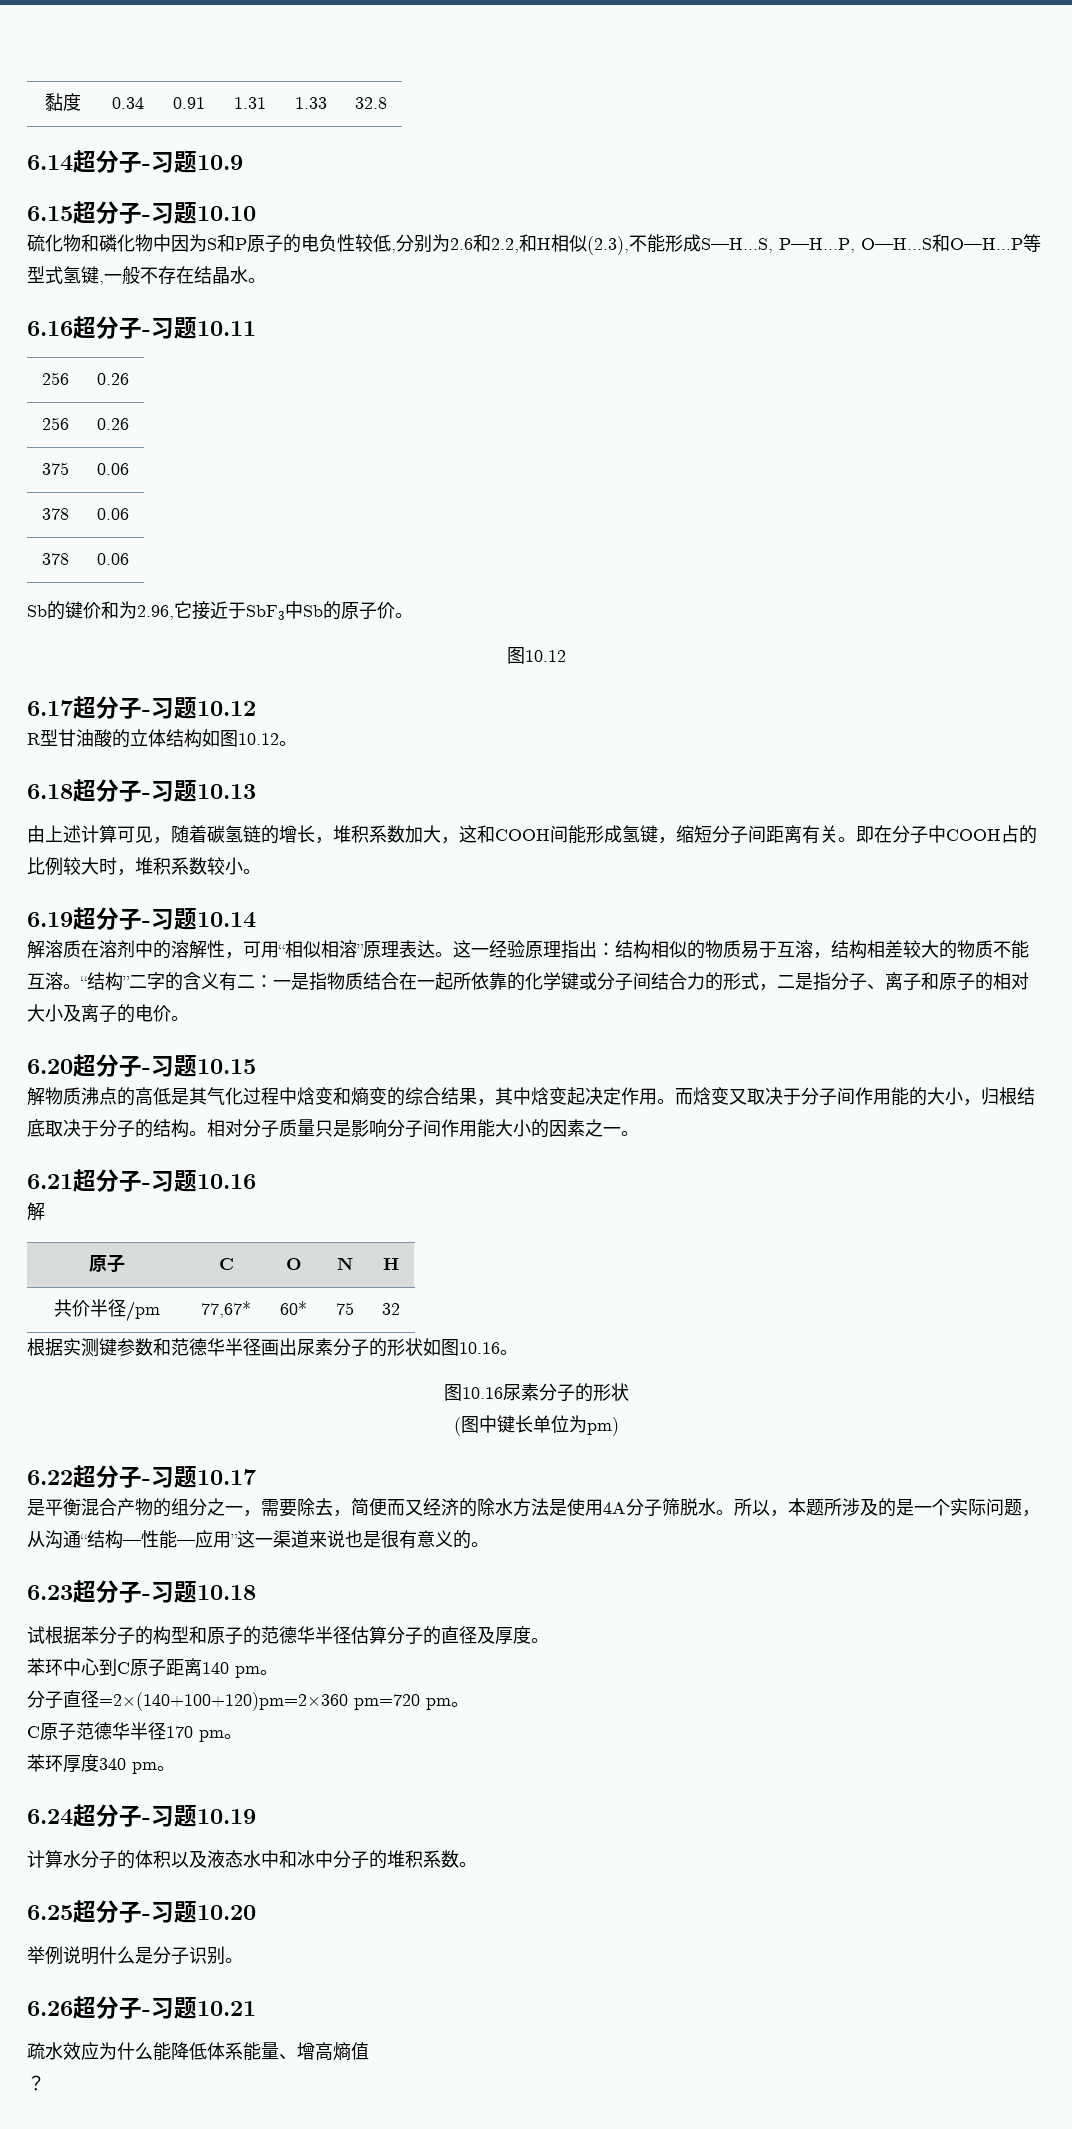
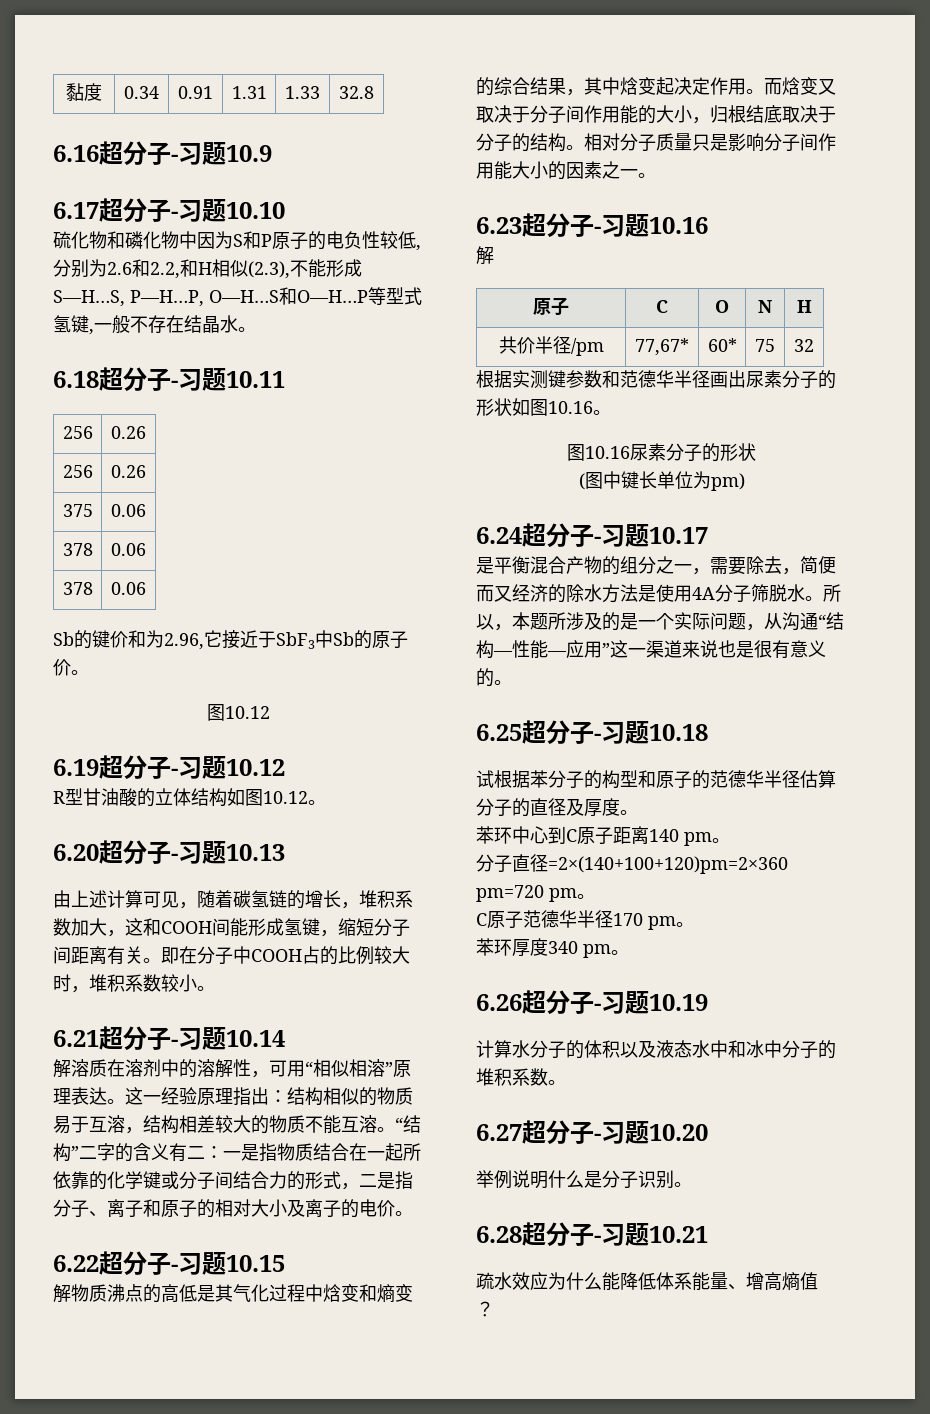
[27,155,73,171] 6.14 -> [53,145,99,162] 6.16
[27,206,73,221] 6.15 -> [53,202,99,219] 6.17
[27,321,73,336] 6.16 -> [53,371,99,388] 6.18
[27,700,73,716] 6.17 -> [53,759,99,776] 6.19
[27,784,73,799] 6.18 -> [53,844,99,861] 6.20
[27,912,73,927] 6.19 -> [53,1030,99,1047] 6.21
[27,1059,73,1074] 6.20 -> [53,1255,99,1272] 6.22
[27,1174,73,1189] 6.21 -> [476,217,522,234] 6.23
[27,1470,73,1485] 6.22 -> [476,527,522,544] 6.24
[27,1585,73,1600] 6.23 -> [476,724,522,741] 6.25
[27,1809,73,1825] 6.24 -> [476,994,522,1011] 6.26
[27,1905,73,1920] 6.25 -> [476,1124,522,1141] 6.27
[27,2001,73,2016] 6.26 -> [476,1226,522,1243] 6.28

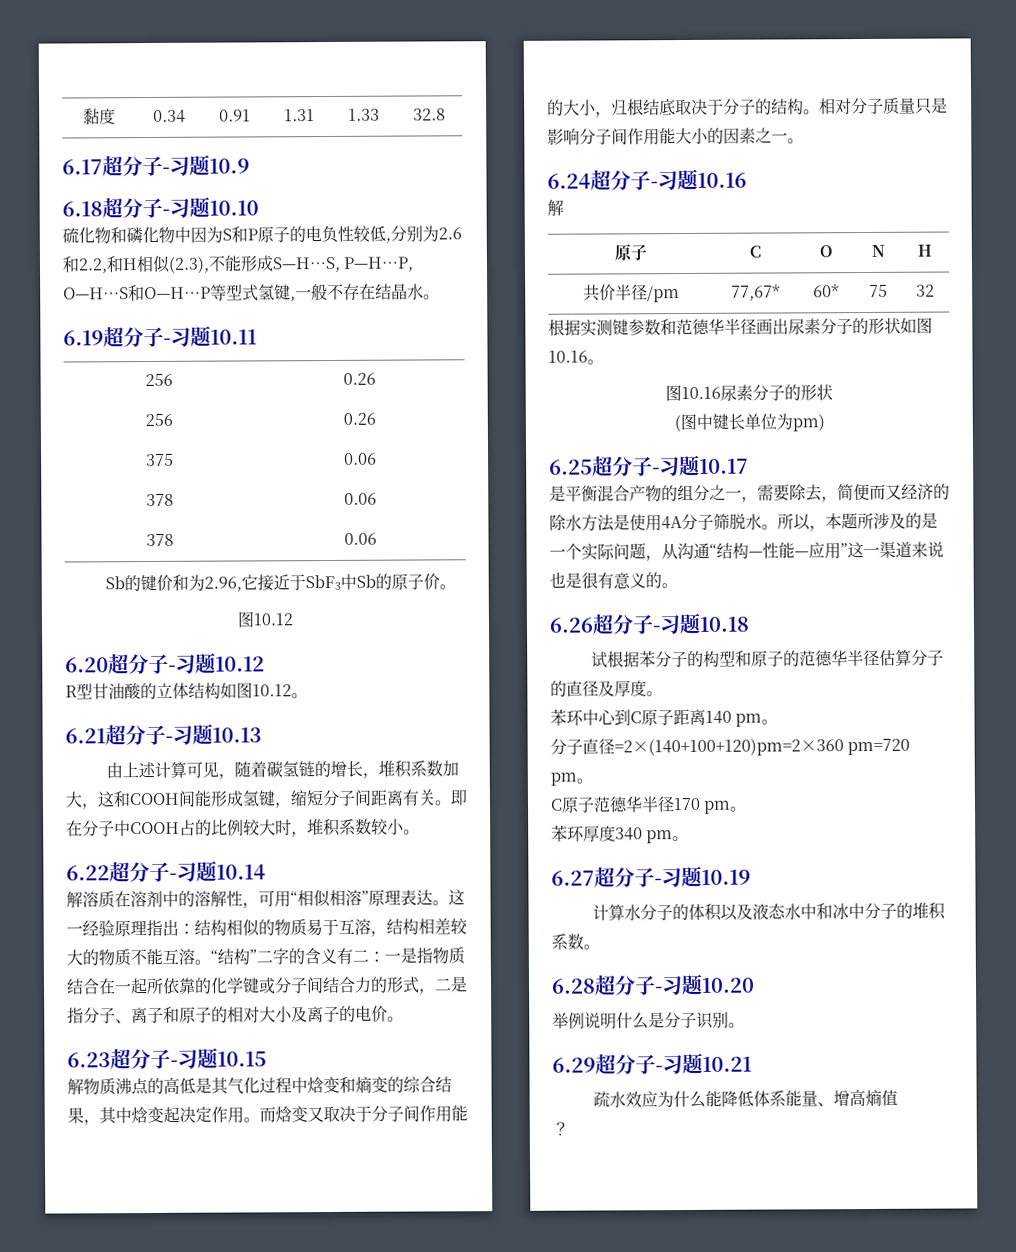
[53,145,99,162] 6.16 -> [62,159,103,175] 6.17
[53,202,99,219] 6.17 -> [62,201,103,217] 6.18
[53,371,99,388] 6.18 -> [63,330,104,346] 6.19
[53,759,99,776] 6.19 -> [65,657,109,673] 6.20
[53,844,99,861] 6.20 -> [65,728,106,744] 6.21
[53,1030,99,1047] 6.21 -> [66,865,110,881] 6.22
[53,1255,99,1272] 6.22 -> [67,1052,111,1068] 6.23
[476,217,522,234] 6.23 -> [547,173,591,189] 6.24
[476,527,522,544] 6.24 -> [549,459,593,475] 6.25
[476,724,522,741] 6.25 -> [549,617,594,633] 6.26
[476,994,522,1011] 6.26 -> [551,870,595,886] 6.27
[476,1124,522,1141] 6.27 -> [551,978,596,994] 6.28
[476,1226,522,1243] 6.28 -> [552,1057,596,1073] 6.29

